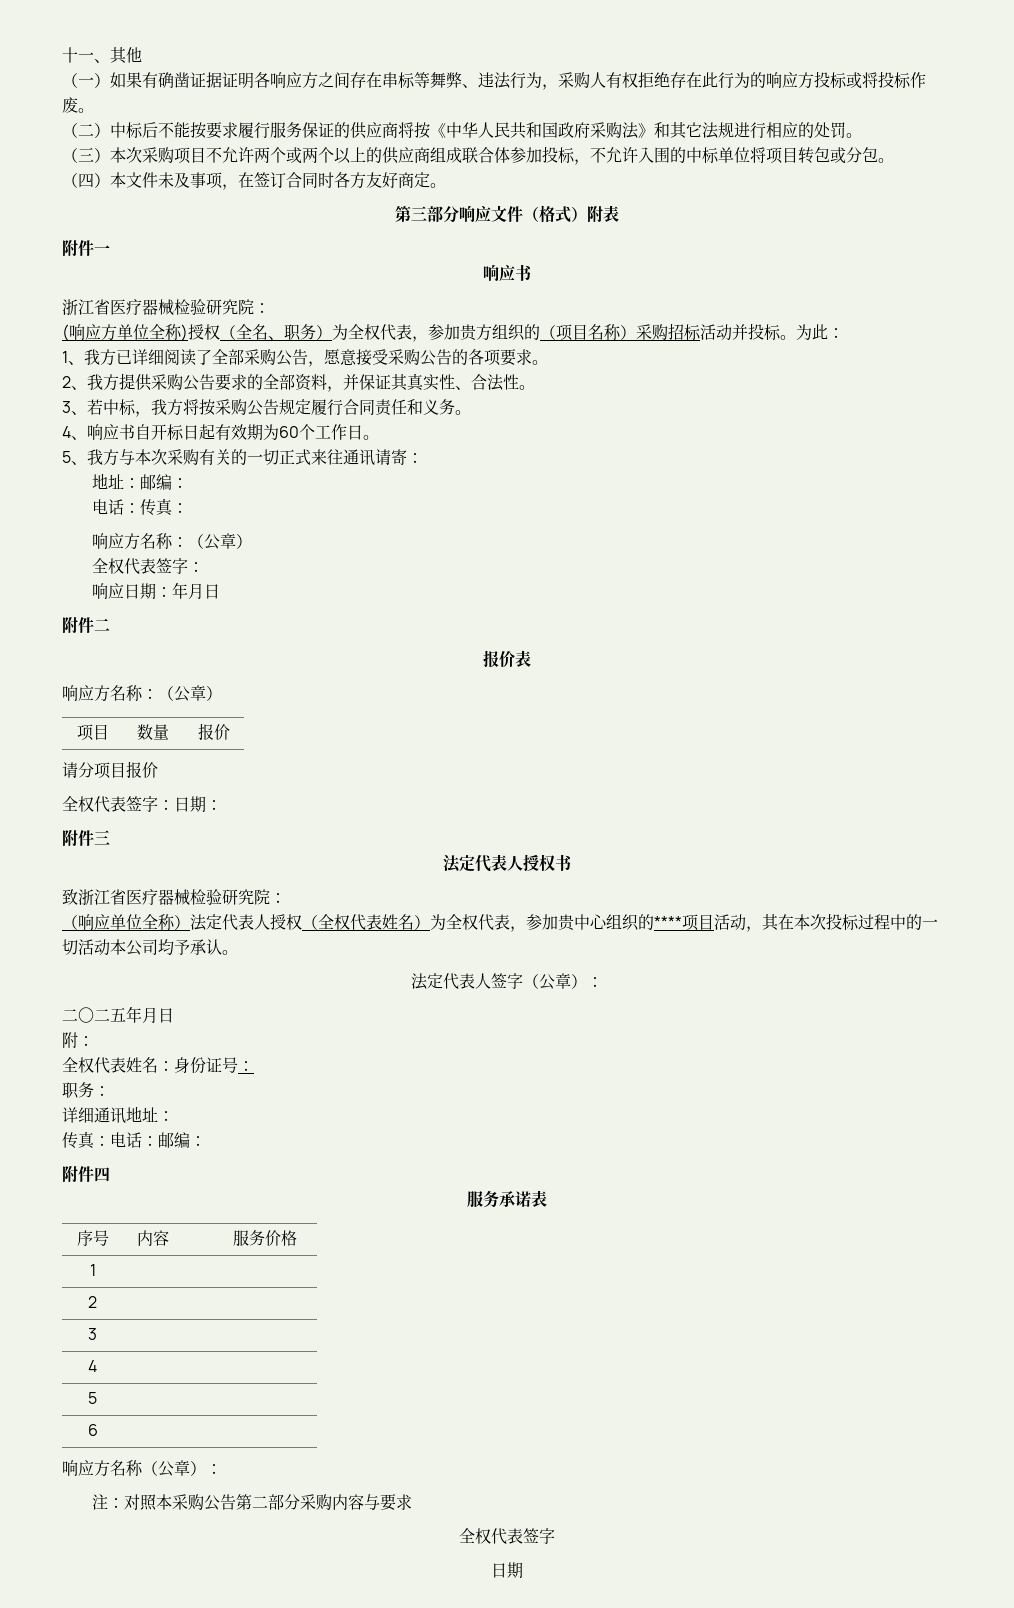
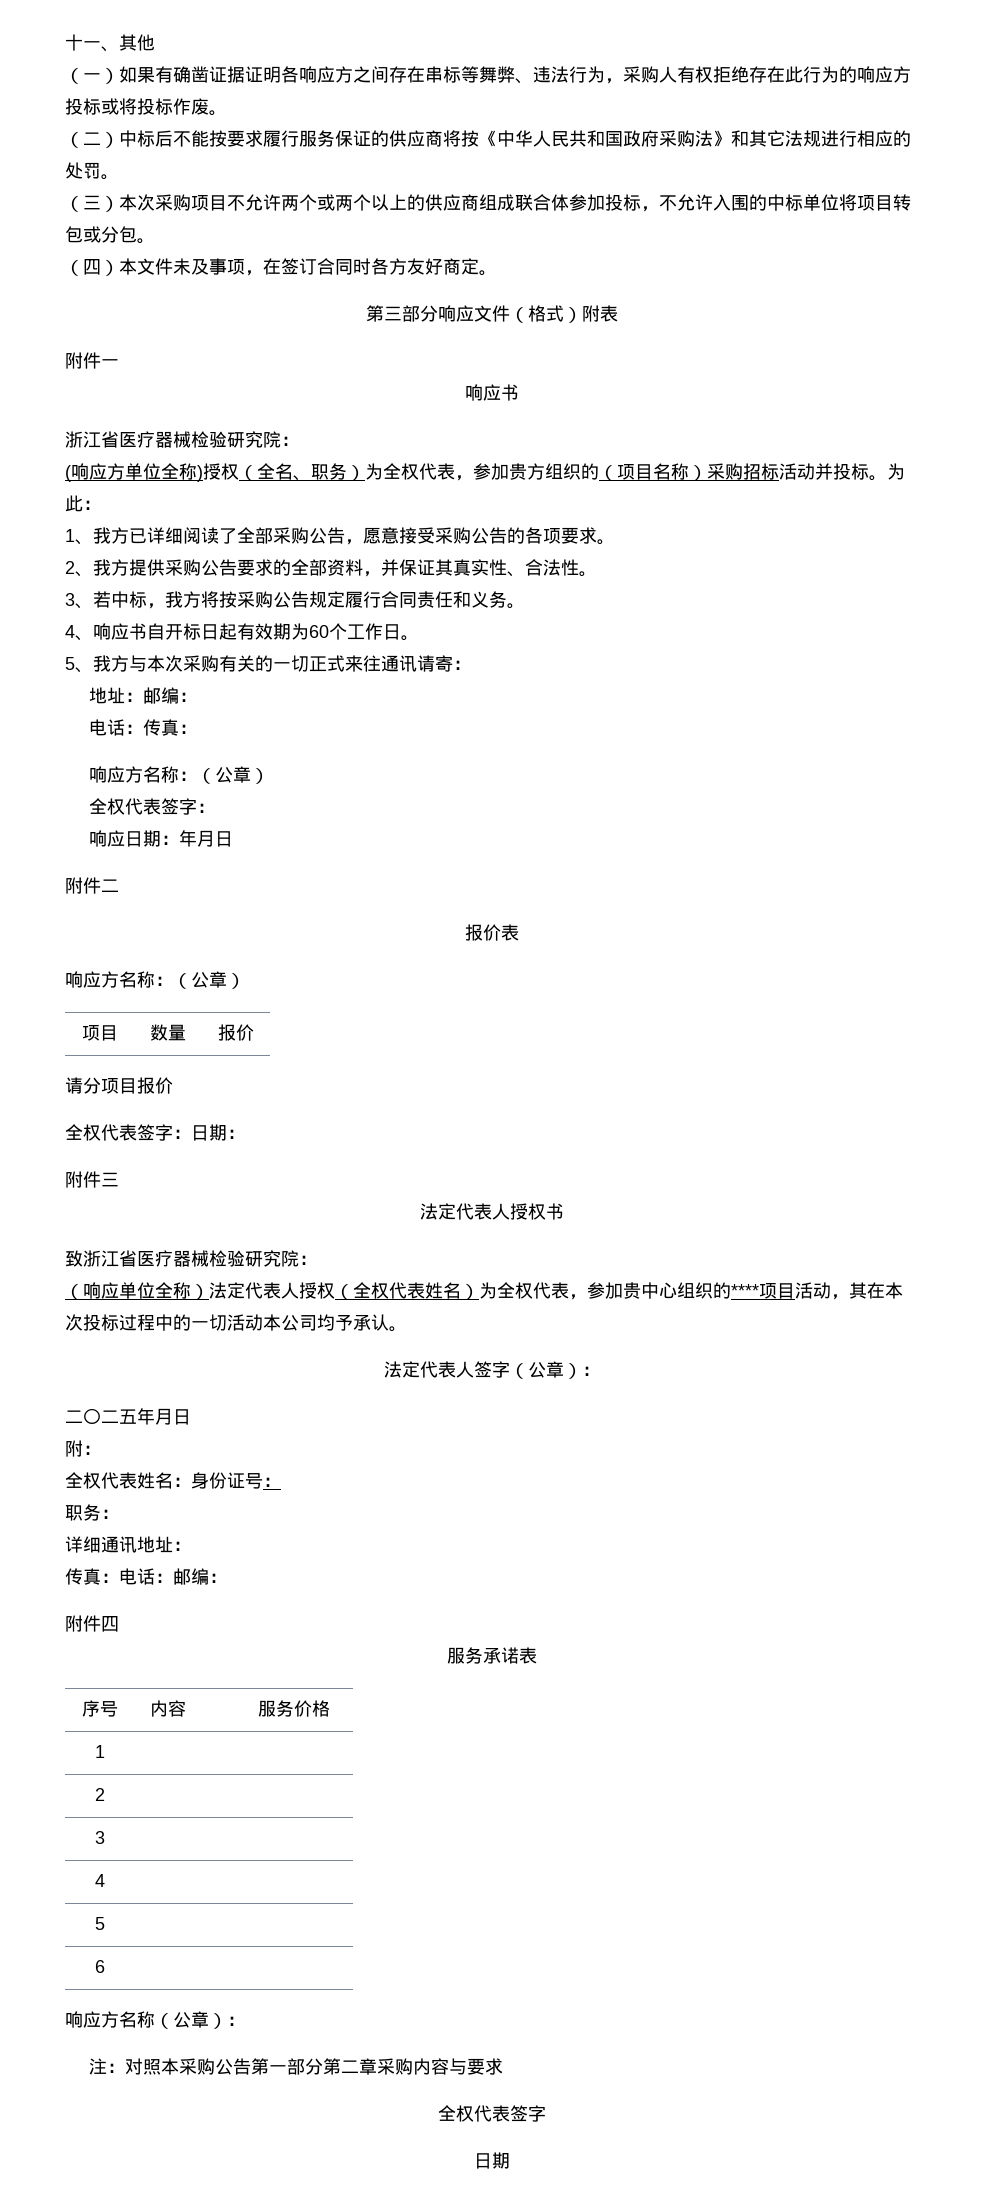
[251,1494,300,1510] 二部分 -> [268,2058,377,2075] 一部分第二章

